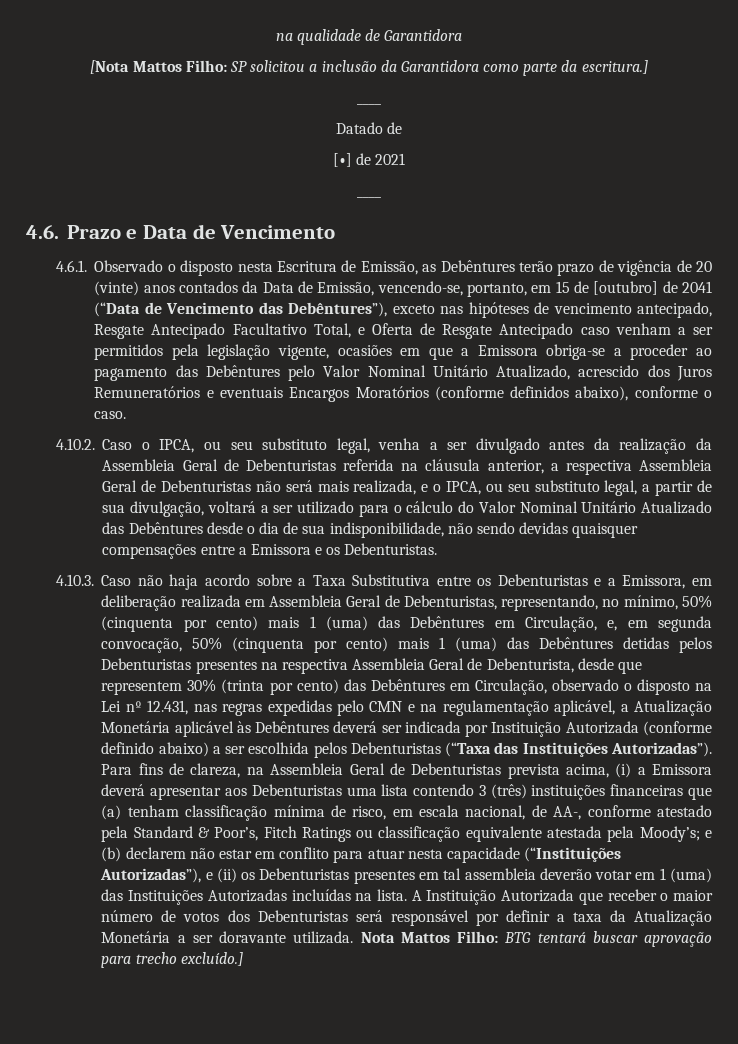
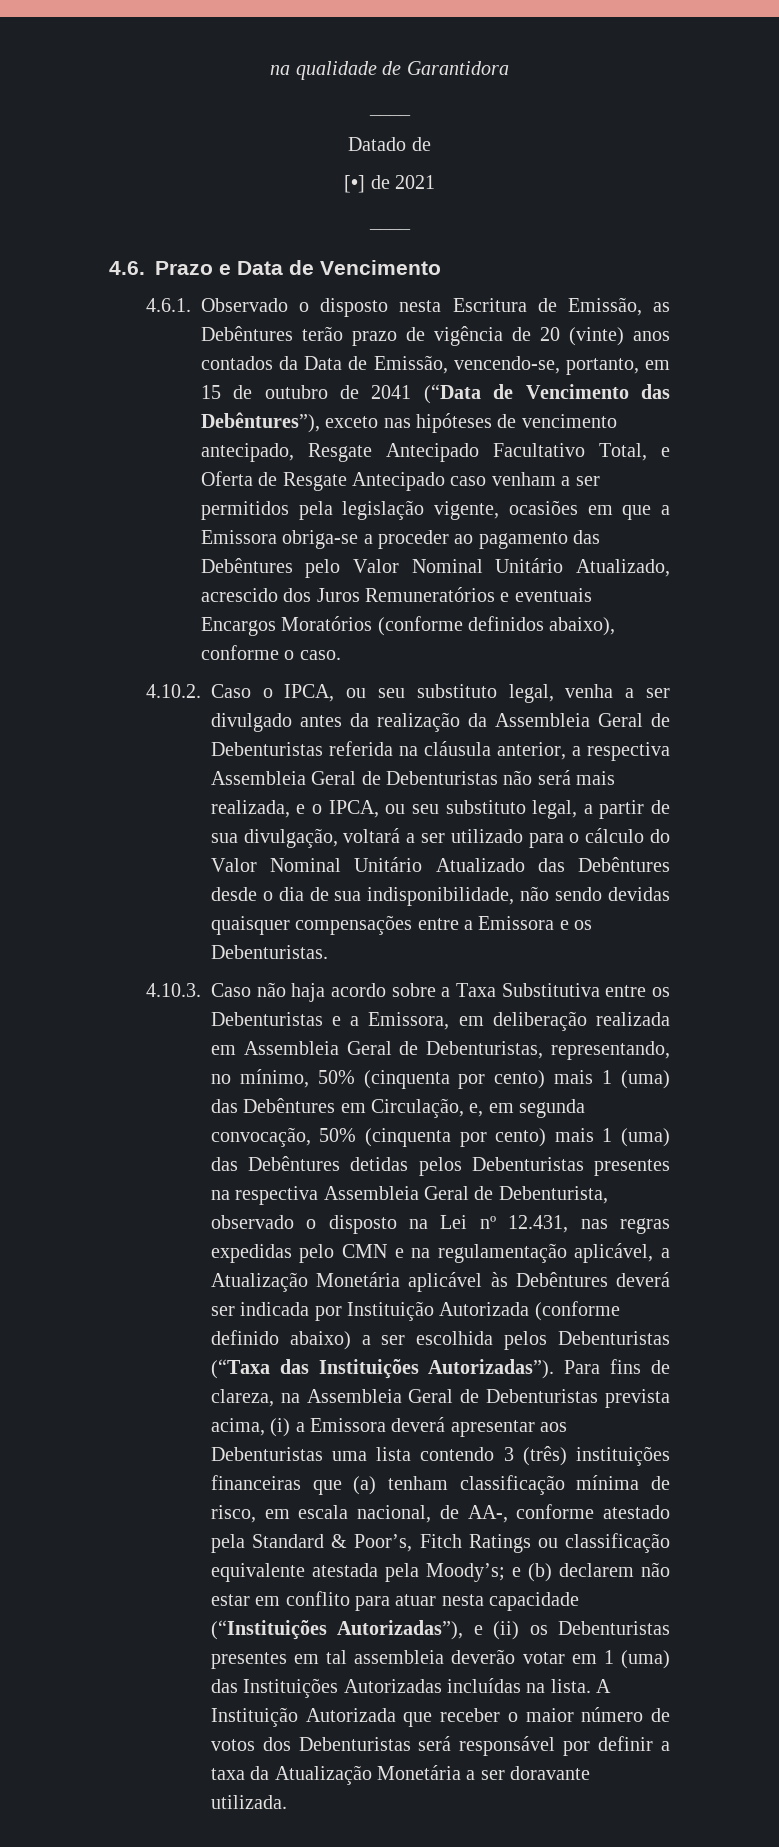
[90,60,648,76] // [Nota Mattos Filho: SP solicitou a inclusão da Garantidora como parte da escritura.] -> (509, 68) none
[593,281,659,295] [outubro] -> [264,385,328,399] outubro
[577,658,643,674] [101,679,547,695] desde que representem 30% (trinta por cento) das Debêntures em Circulação, -> (608, 1195) none
[360,931,712,947] [101,952,243,968] Nota Mattos Filho: BTG tentará buscar aprovação para trecho excluído.] -> (287, 1802) none

